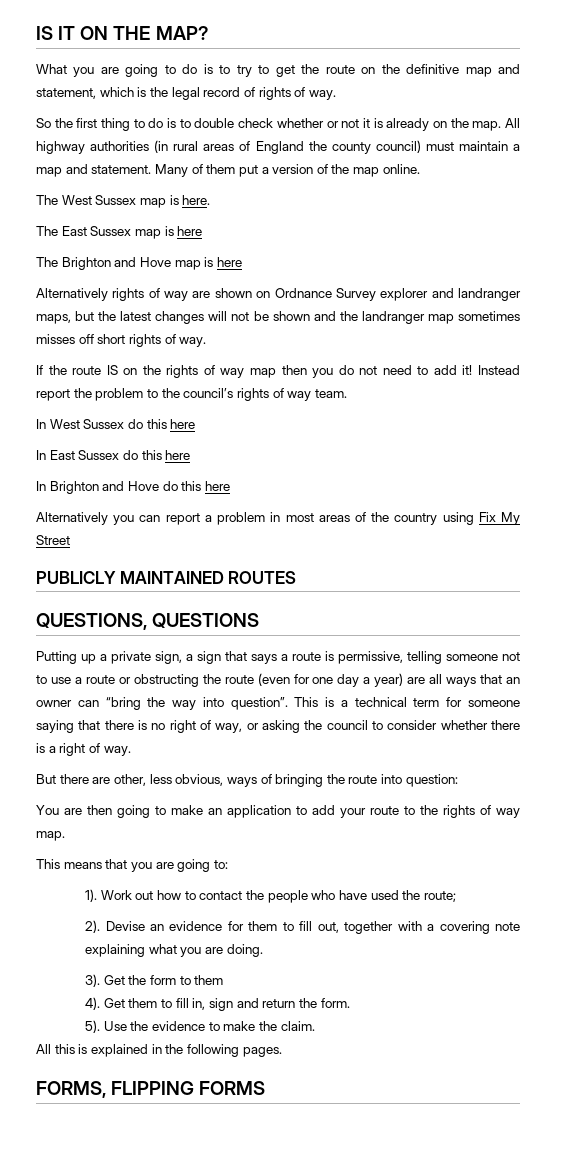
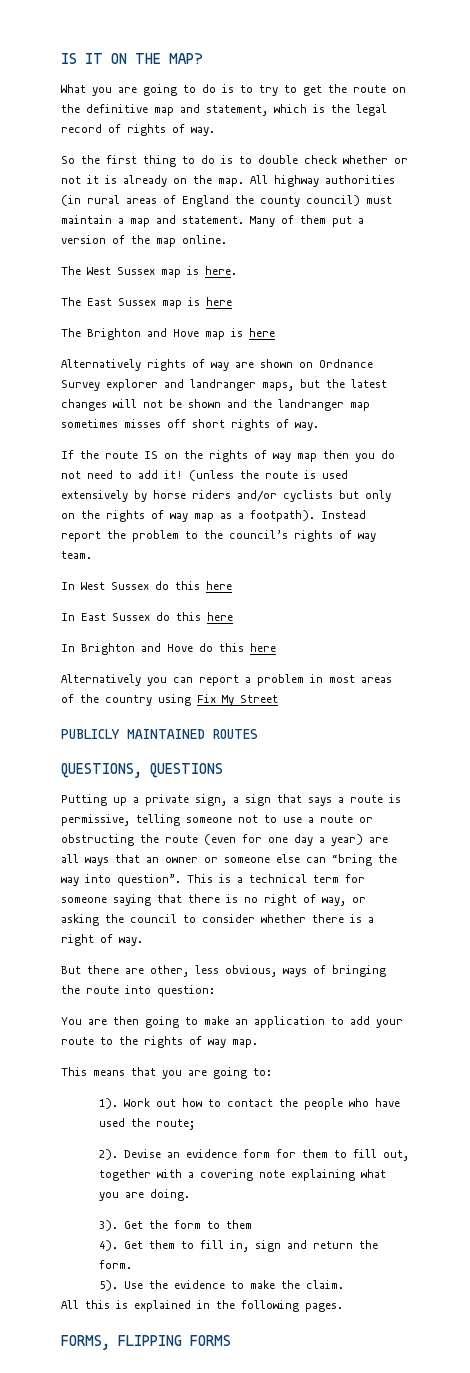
(473, 370) none -> [189,470,348,481] [61,490,391,502] [61,510,315,522] (unless the route is used extensively by horse riders and/or cyclists but only on the rights of way map as a footpath).
(72, 703) none -> [204,854,300,863] or someone else
(223, 926) none -> [242,1149,270,1158] form

